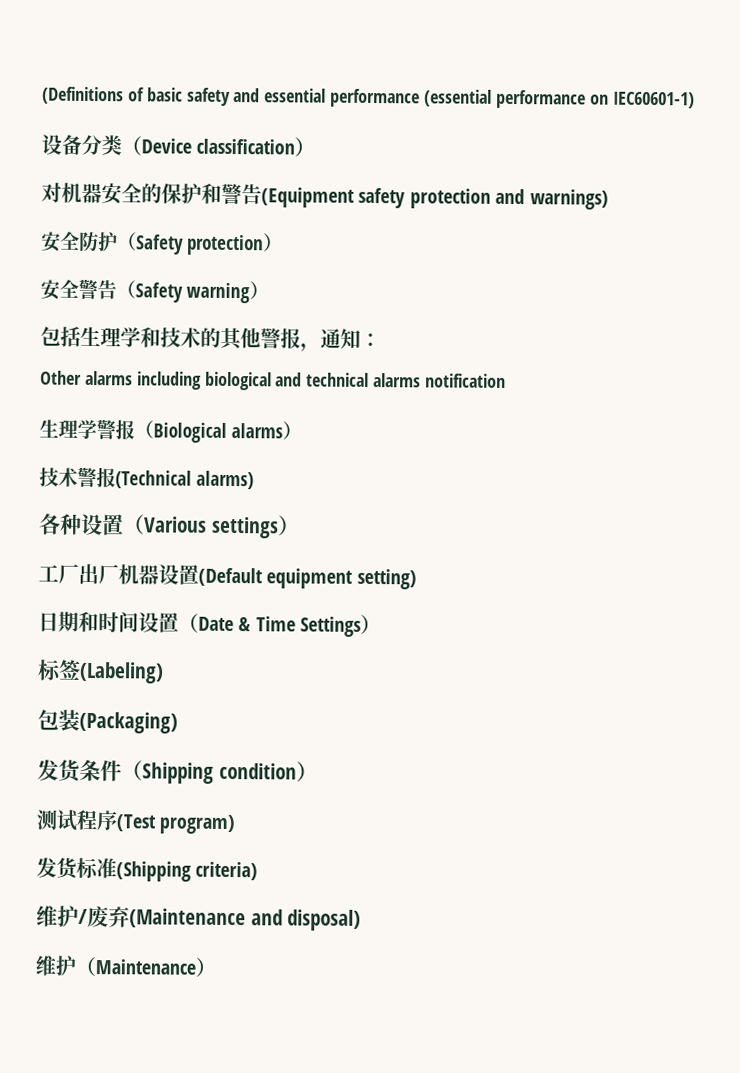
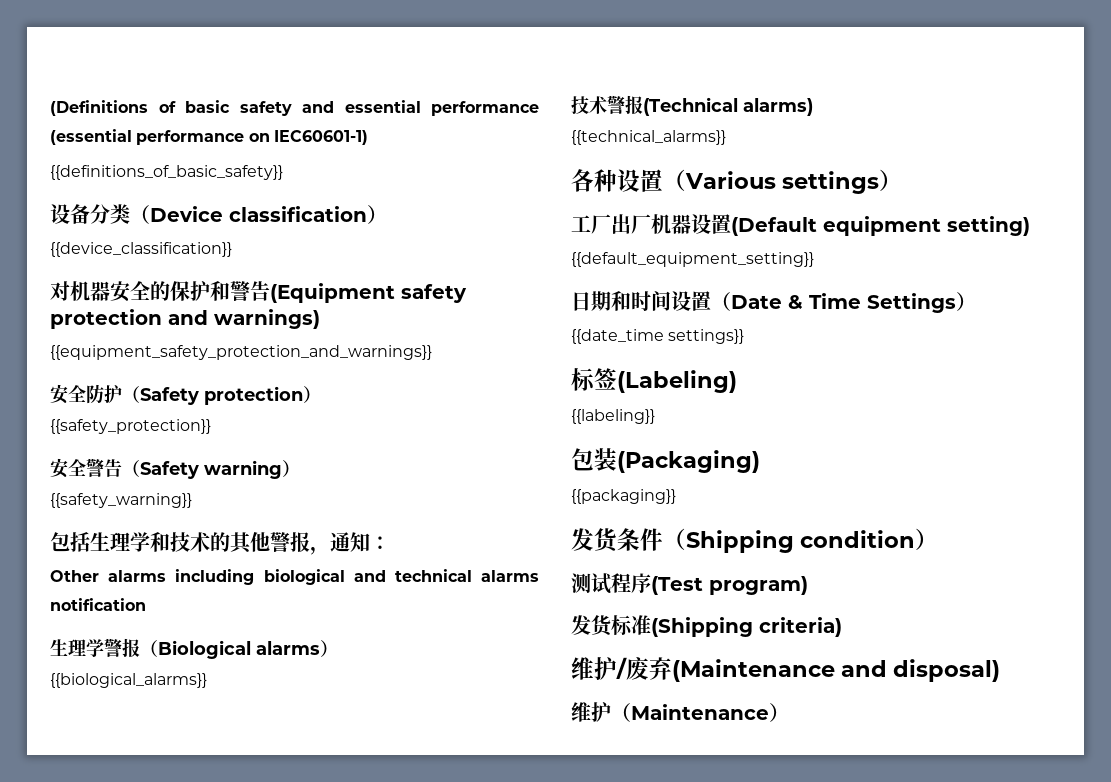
(695, 100) none -> [50,165,283,180] // {{definitions_of_basic_safety}}
(316, 147) none -> [50,242,232,257] // {{device_classification}}
(609, 199) none -> [50,345,432,360] // {{equipment_safety_protection_and_warnings}}
(284, 242) none -> [50,419,211,434] // {{safety_protection}}
(270, 290) none -> [50,493,192,508] // {{safety_warning}}
(303, 430) none -> [50,673,207,688] // {{biological_alarms}}
(255, 480) none -> [571,130,726,145] // {{technical_alarms}}
(417, 579) none -> [571,252,814,267] // {{default_equipment_setting}}
(382, 624) none -> [571,329,745,344] // {{date_time settings}}
(164, 672) none -> [571,409,655,424] // {{labeling}}
(178, 722) none -> [571,489,676,504] // {{packaging}}

